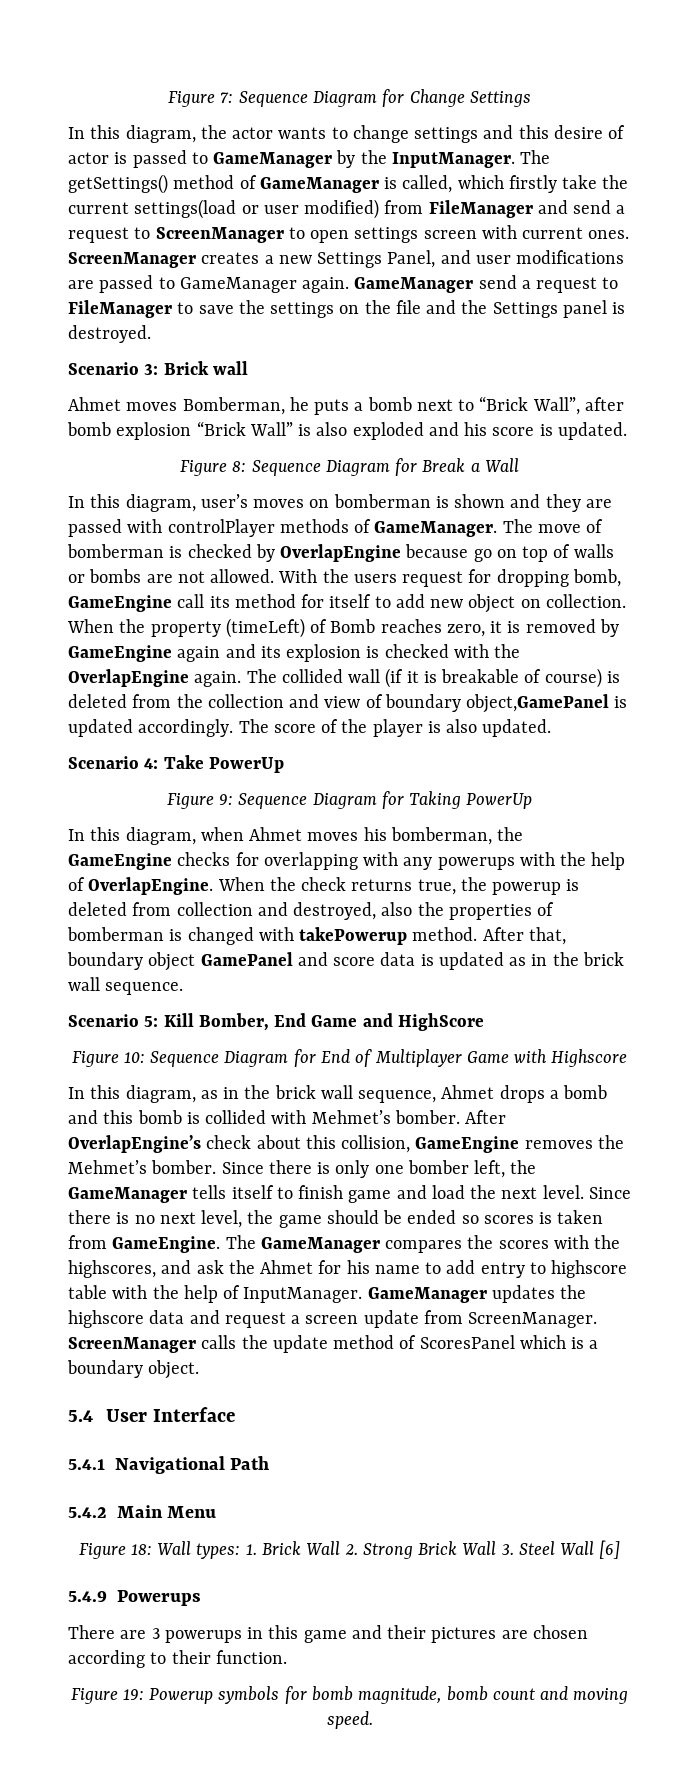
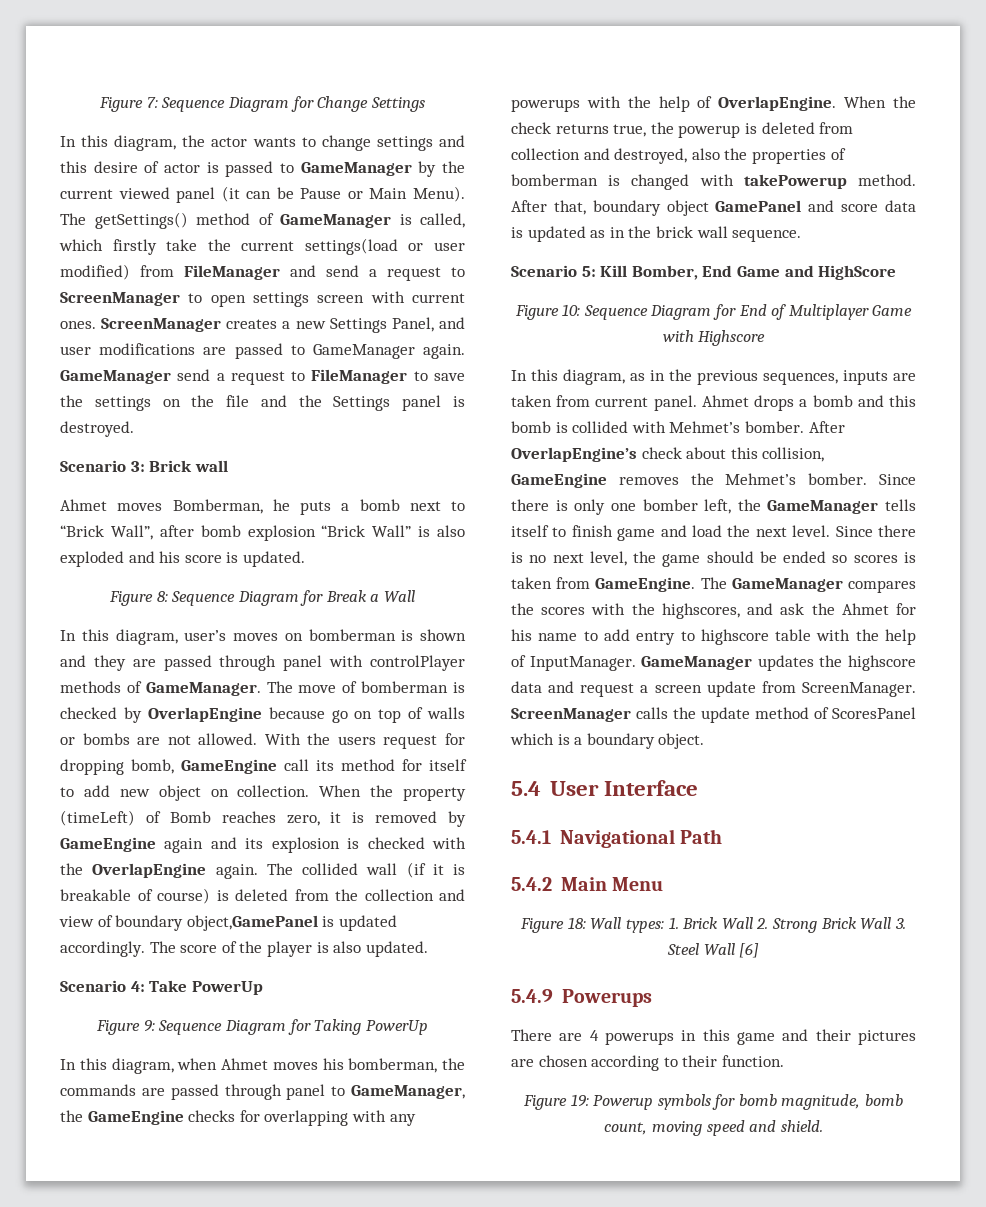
[391,152,515,168] InputManager. -> [60,186,465,203] current viewed panel (it can be Pause or Main Menu).
(122, 528) none -> [219,655,323,671] through panel
(524, 834) none -> [60,1084,465,1100] [60,1110,83,1122] commands are passed through panel to GameManager, the
[274,1085,437,1103] brick wall sequence, -> [697,370,916,385] [511,395,697,411] previous sequences, inputs are taken from current panel.
[151,1628,160,1639] 3 -> [589,1030,599,1041] 4
[492,1686,629,1704] [326,1711,373,1729] count and moving speed. -> [604,1120,823,1136] count, moving speed and shield.

